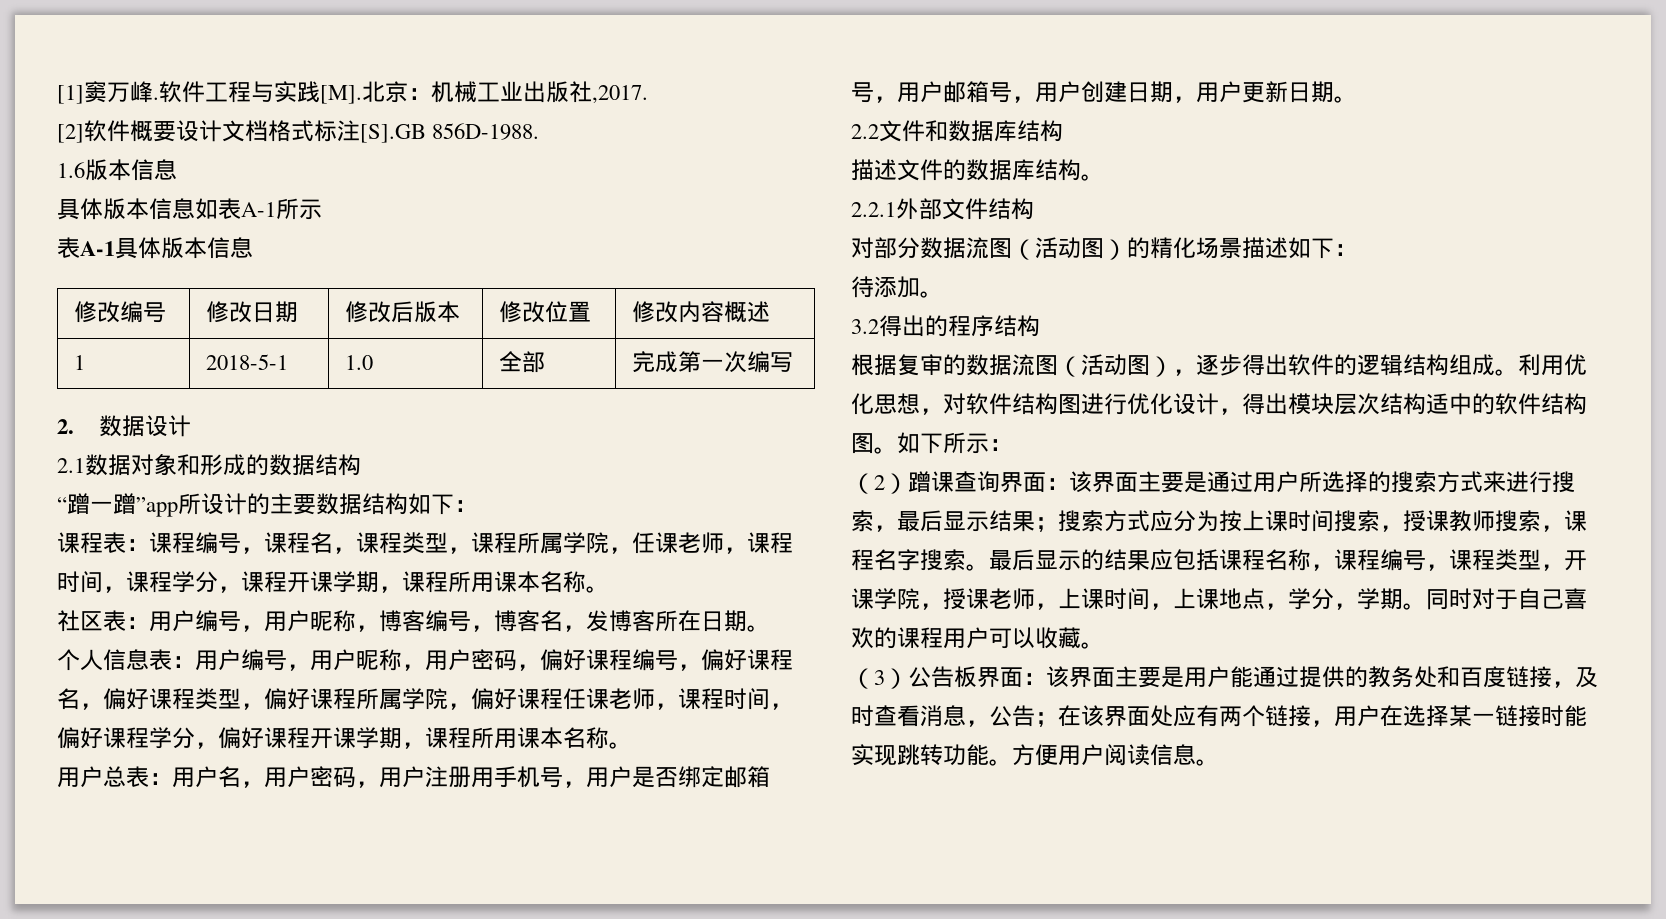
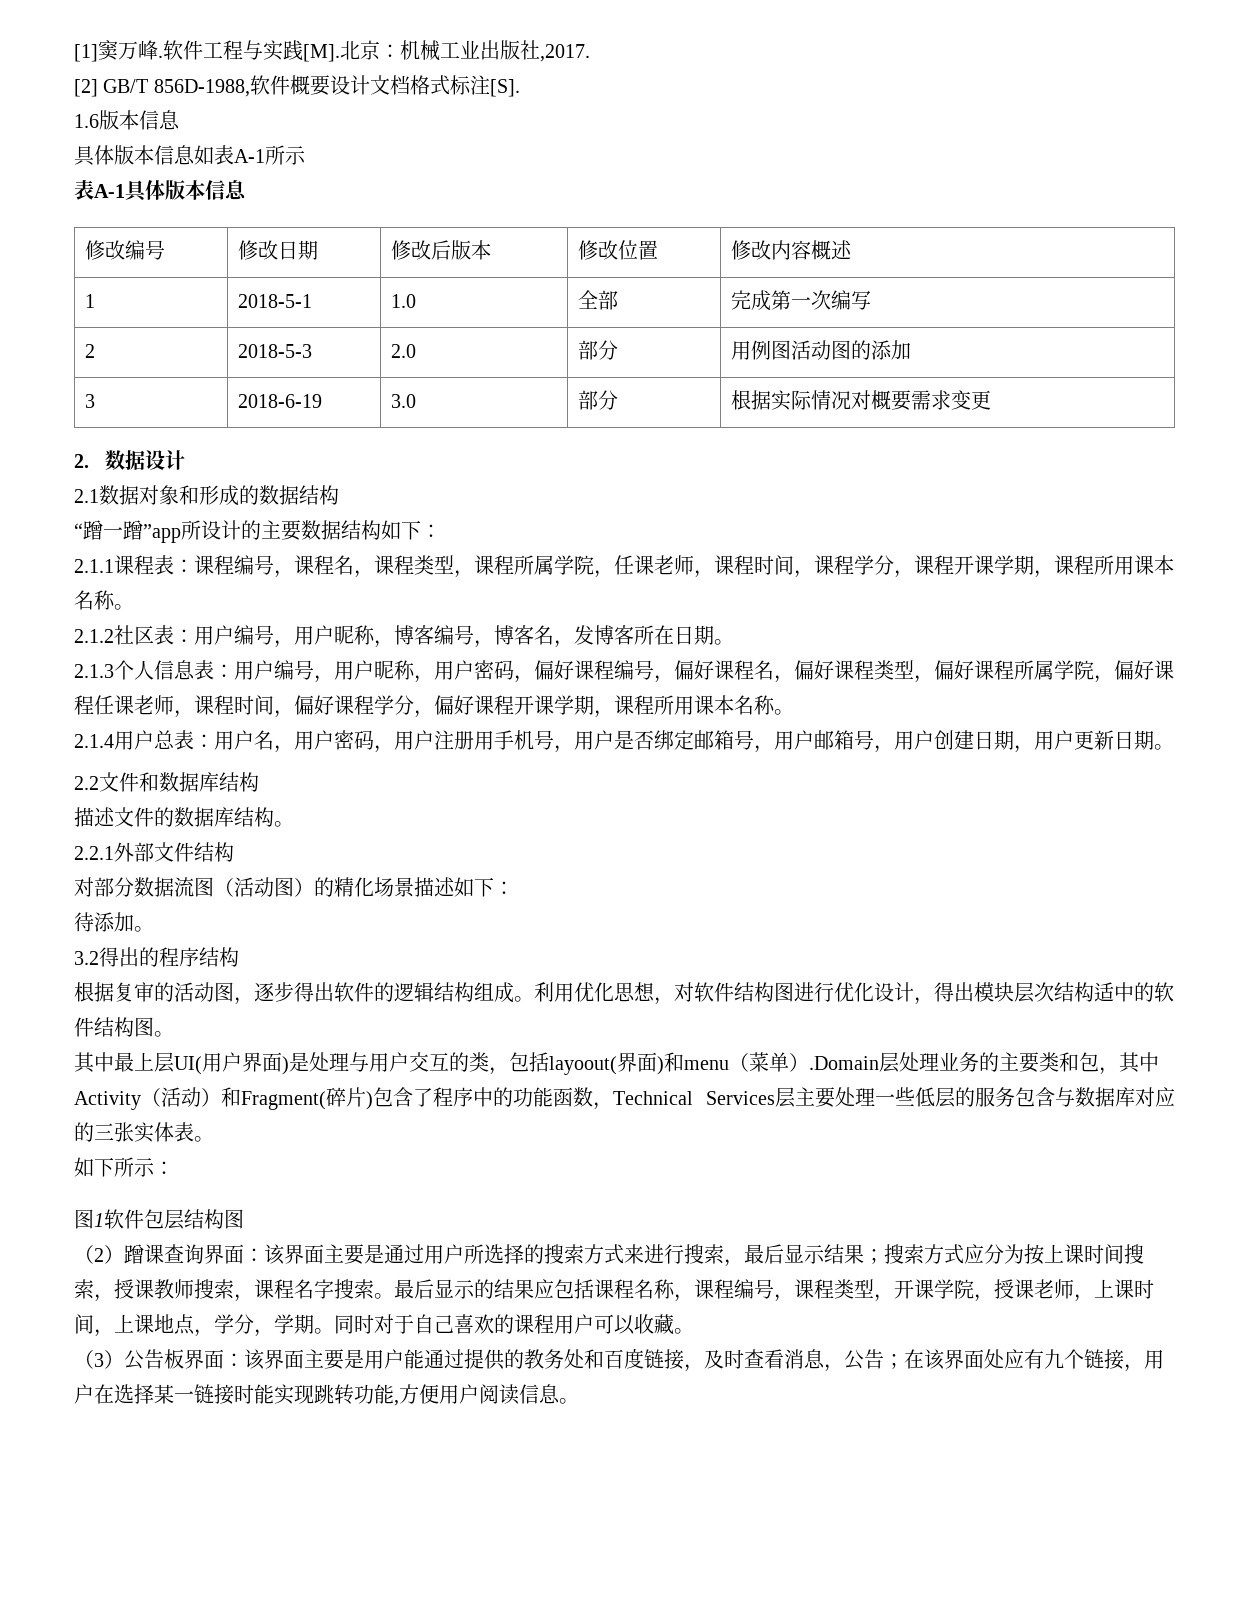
(84, 133) none -> [103,79,250,97] GB/T 856D-1988,
[360,123,540,143] [S].GB 856D-1988. -> [489,79,520,97] [S].
(794, 362) none -> [84,344,95,358] [237,344,312,358] [390,344,416,358] [577,340,618,360] [730,340,911,360] [84,394,95,408] [237,394,322,408] [390,394,416,408] [577,390,618,410] [730,390,991,411] // 2 | 2018-5-3 | 2.0 | 部分 | 用例图活动图的添加 // 3 | 2018-6-19 | 3.0 | 部分 | 根据实际情况对概要需求变更
(477, 506) none -> [74,559,114,573] 2.1.1
(609, 589) none -> [74,629,114,643] 2.1.2
(770, 628) none -> [74,664,114,678] 2.1.3
(632, 745) none -> [74,734,114,748] 2.1.4
[966,354,1173,377] 数据流图（活动图） -> [174,982,234,1002] 活动图
[897,432,1012,454] 如下所示： -> [74,1052,1159,1075] [74,1087,1175,1110] [74,1122,214,1143] [74,1157,174,1177] [74,1209,244,1230] // 其中最上层UI(用户界面)是处理与用户交互的类，包括layoout(界面)和menu（菜单）.Domain层处理业务的主要类和包，其中Activity（活动）和Fragment(碎片)包含了程序中的功能函数，Technical Services层主要处理一些低层的服务包含与数据库对应的三张实体表。 // 如下所示： // 图1软件包层结构图
[1219,706,1242,727] 两 -> [1044,1349,1064,1369] 九
[989,759,1012,766] 。 -> [394,1400,399,1406] ,

